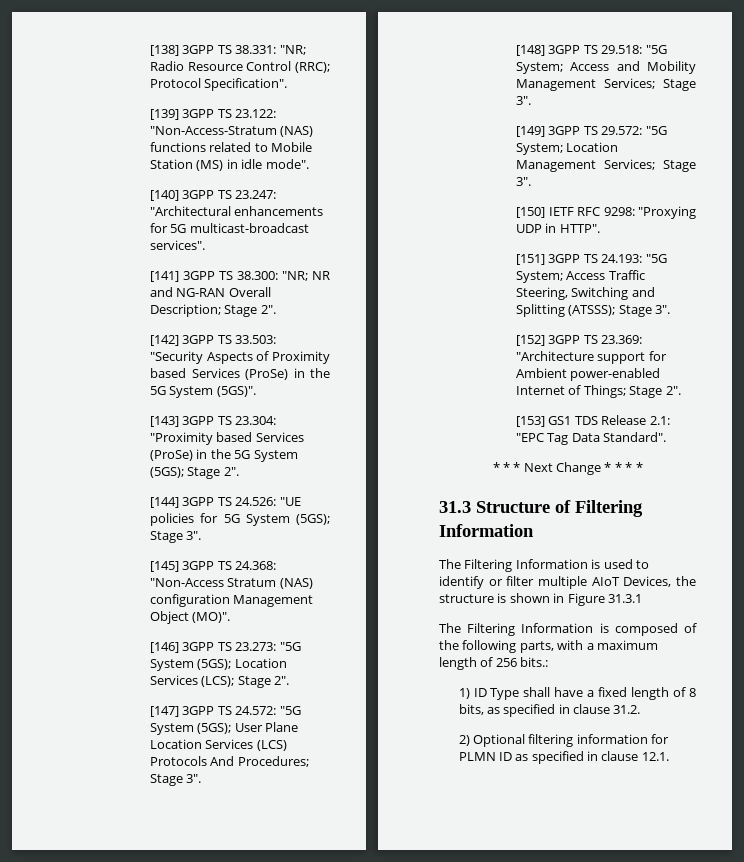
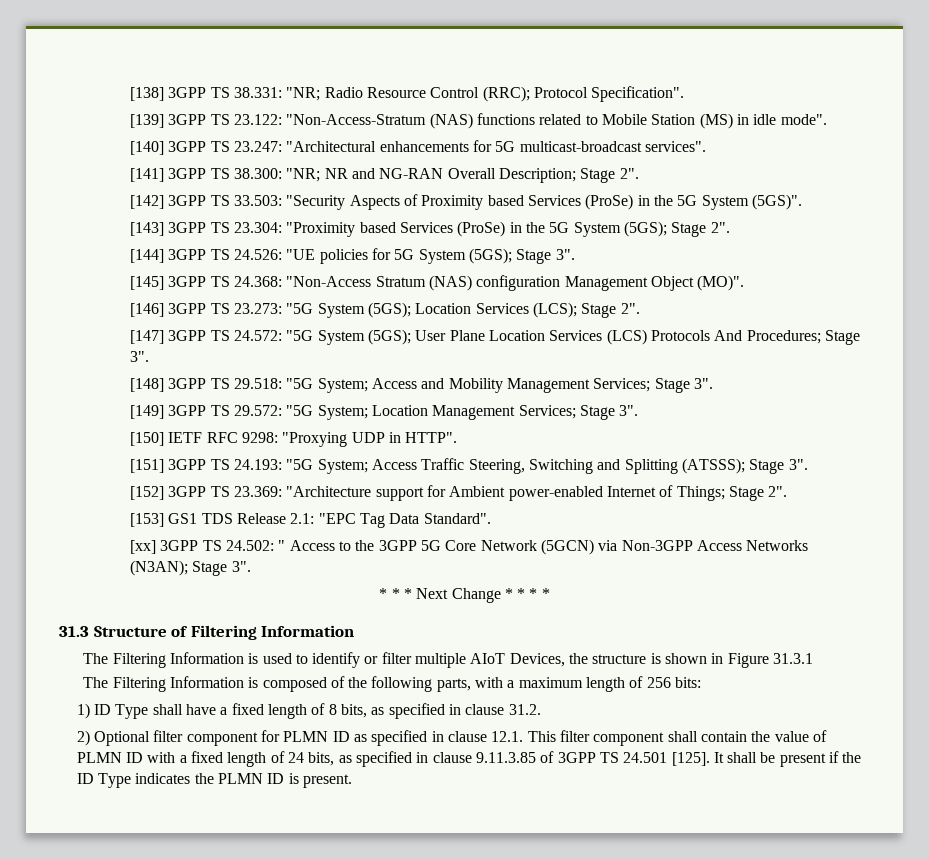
(667, 437) none -> [130,539,809,555] [130,560,251,576] // [xx] 3GPP TS 24.502: " Access to the 3GPP 5G Core Network (5GCN) via Non-3GPP Access Networks (N3AN); Stage 3".
[520,657,549,667] bits.: -> [675,677,702,688] bits:
[528,734,648,747] filtering information -> [153,730,258,746] filter component
(669, 756) none -> [527,730,827,746] [76,751,862,767] [76,773,352,788] This filter component shall contain the value of PLMN ID with a fixed length of 24 bits, as specified in clause 9.11.3.85 of 3GPP TS 24.501 [125]. It shall be present if the ID Type indicates the PLMN ID is present.

